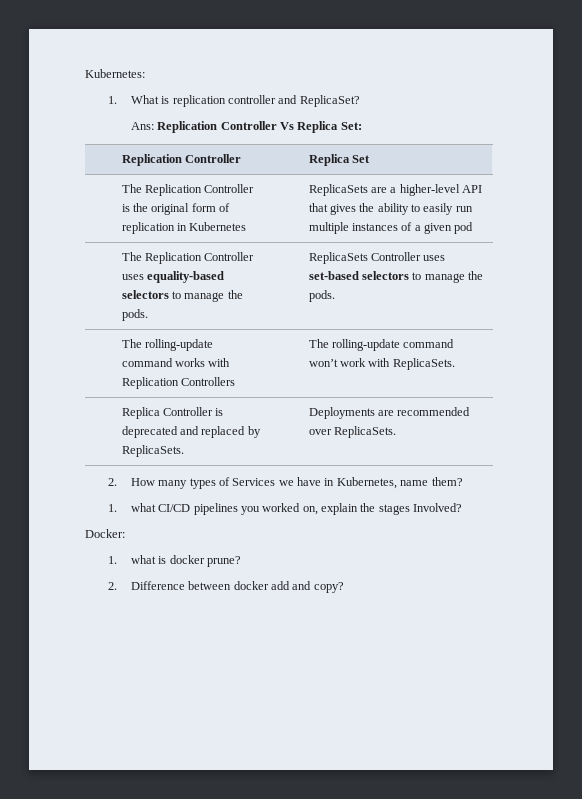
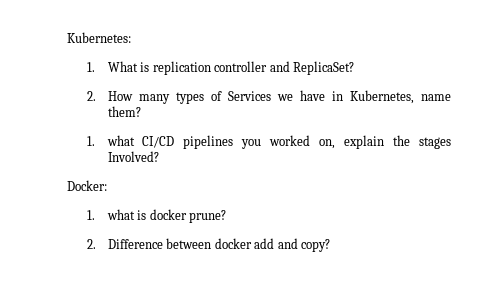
[130,121,362,133] [121,154,241,166] [308,154,370,166] [121,184,255,196] [121,203,231,215] [121,222,247,234] [308,184,483,196] [308,203,473,215] [308,222,474,234] [121,252,255,264] [121,271,224,283] [121,290,243,302] [121,309,148,321] [308,252,446,264] [308,271,484,283] [308,290,335,302] [121,339,213,351] [121,358,231,367] [121,377,235,389] [308,339,455,351] [308,358,455,370] [121,407,224,419] [121,426,261,438] [121,445,184,457] [308,407,471,419] [308,426,396,438] // Ans: Replication Controller Vs Replica Set: // Replication Controller | Replica Set // The Replication Controller is the original form of replication in Kubernetes | ReplicaSets are a higher-level API that gives the ability to easily run multiple instances of a given pod // The Replication Controller uses equality-based selectors to manage the pods. | ReplicaSets Controller uses set-based selectors to manage the pods. // The rolling-update command works with Replication Controllers | The rolling-update command won’t work with ReplicaSets. // Replica Controller is deprecated and replaced by ReplicaSets. | Deployments are recommended over ReplicaSets. -> (355, 68) none

